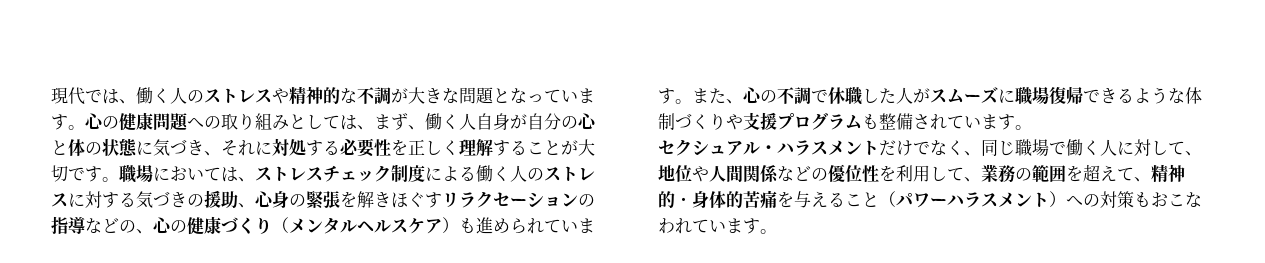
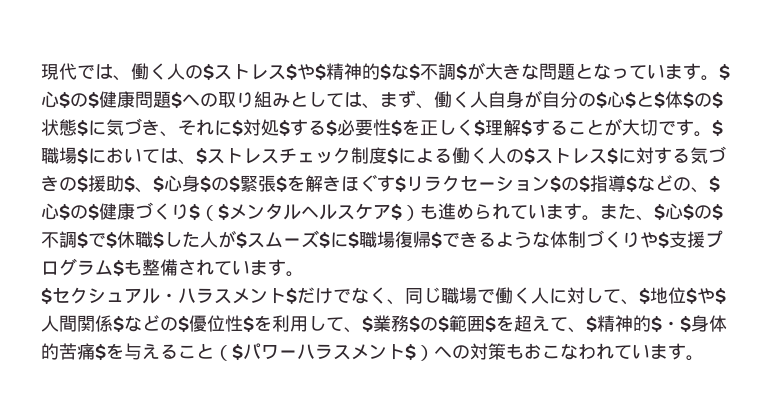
[204,86,391,104] ストレスや精神的な不調 -> [203,63,467,81] $ストレス$や$精神的$な$不調$
[85,113,119,130] 心の -> [719,63,730,81] [41,91,99,109] $心$の$
(189, 122) none -> [171,91,182,109] $
[578,113,598,130] [51,138,493,157] 心と体の状態に気づき、それに対処する必要性を正しく理解 -> [596,91,723,109] [41,118,532,137] $心$と$体$の$状態$に気づき、それに$対処$する$必要性$を正しく$理解$
[119,165,153,183] 職場 -> [712,119,723,137] [41,147,88,165] $職場$
(255, 179) none -> [196,147,207,165] $
(425, 173) none -> [387,147,398,165] $
[544,166,595,181] [51,193,68,207] ストレス -> [524,147,618,165] $ストレス$
[204,190,340,209] 援助、心身の緊張 -> [77,175,287,193] $援助$、$心身$の$緊張$
(442, 200) none -> [395,175,406,193] $
[578,194,595,207] [51,216,289,235] の指導などの、心の健康づくり（ -> [550,175,720,193] [41,202,229,221] $の$指導$などの、$心$の$健康づくり$（$
(442, 226) none -> [391,203,402,221] $
[743,87,863,105] 心の不調で休職 -> [654,203,723,221] [41,231,164,249] $心$の$不調$で$休職$
(930, 95) none -> [236,231,247,249] $
[998,89,1015,103] に -> [319,231,359,249] $に$
(1083, 95) none -> [431,231,442,249] $
(743, 122) none -> [658,231,669,249] $
(862, 122) none -> [113,259,124,277] $
(1032, 127) none -> [41,287,52,305] $
(879, 147) none -> [286,287,297,305] $
[658,164,1185,183] [658,191,692,208] 地位や人間関係などの優位性を利用して、業務の範囲を超えて、精神的・ -> [639,287,726,305] [41,315,691,333] $地位$や$人間関係$などの$優位性$を利用して、$業務$の$範囲$を超えて、$精神的$・$
(777, 199) none -> [95,343,106,361] $
(896, 199) none -> [232,343,243,361] $
(1049, 199) none -> [405,343,416,361] $

